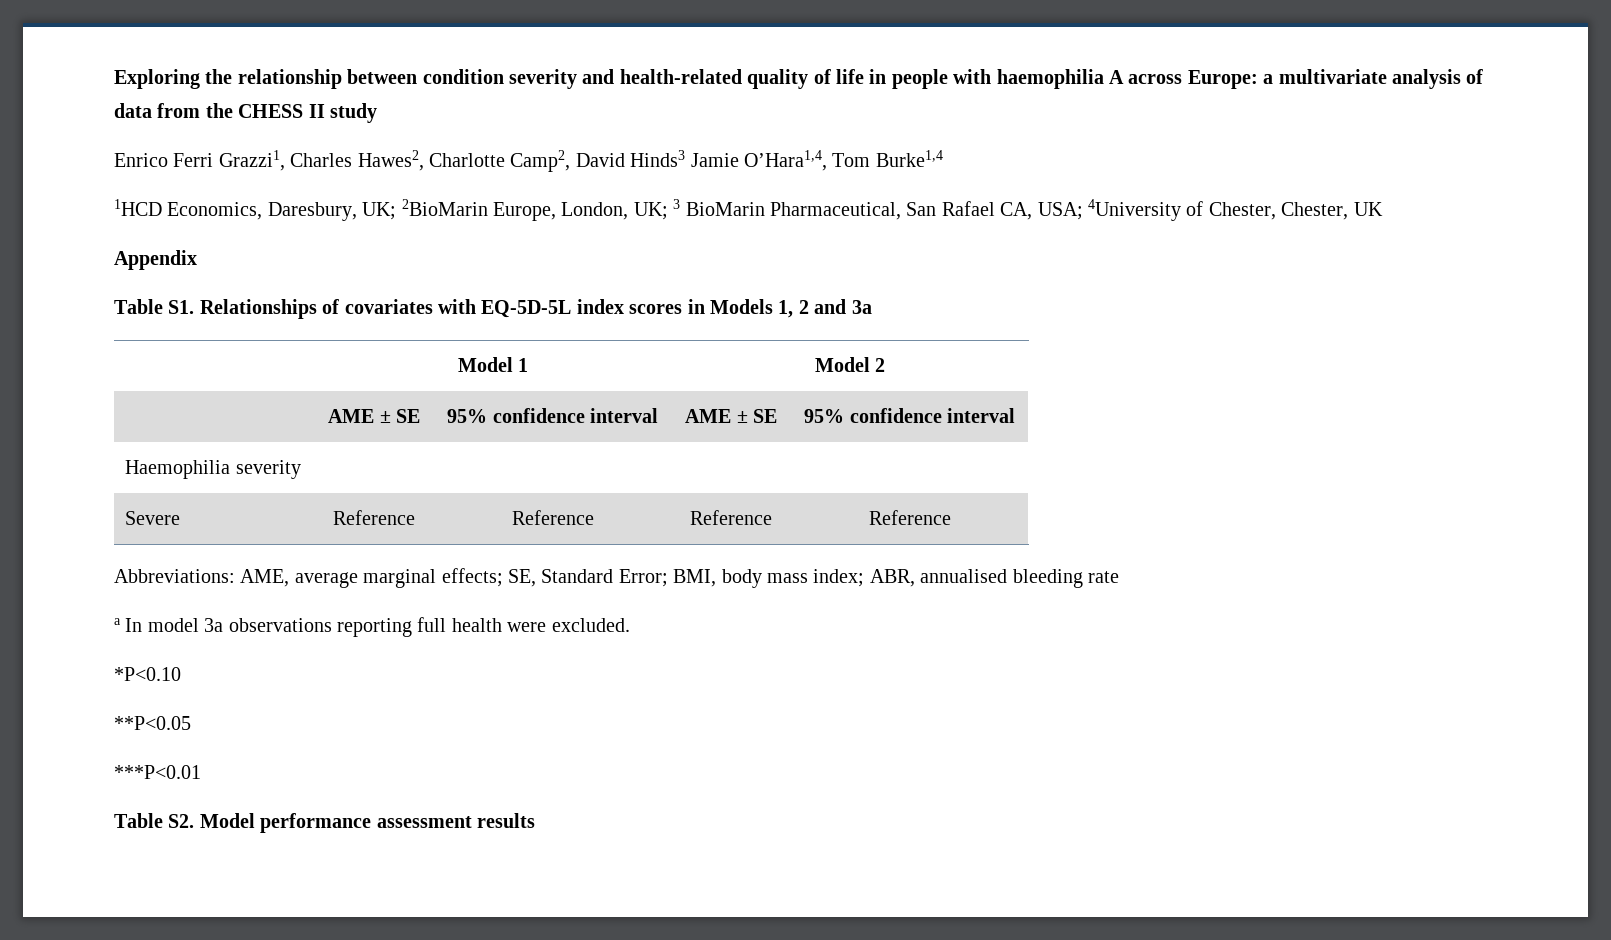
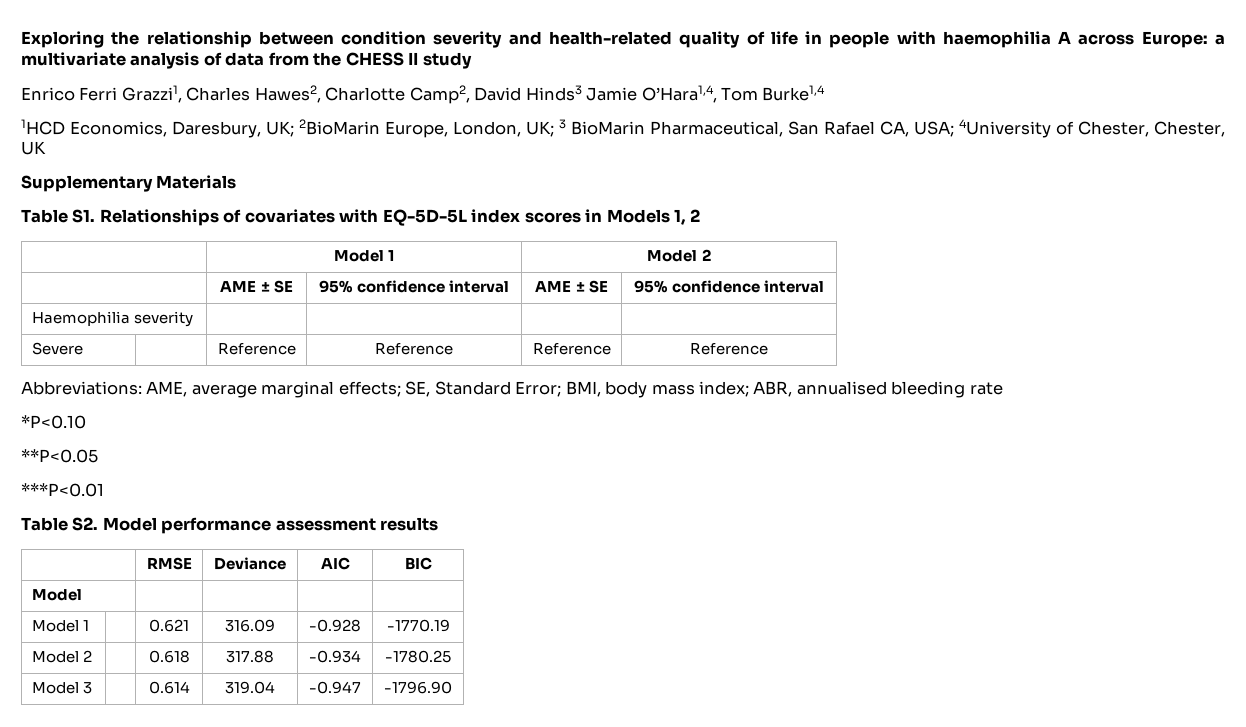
[114,250,197,270] Appendix -> [21,175,237,192] Supplementary Materials
[814,299,872,314] and 3a -> (701, 215) none
[114,617,630,637] // a In model 3a observations reporting full health were excluded. -> (1003, 388) none
(535, 820) none -> [146,557,192,570] [214,557,286,570] [320,557,350,570] [404,557,432,570] [31,589,82,601] [31,620,89,632] [149,619,189,632] [225,619,275,632] [309,619,361,632] [386,619,450,632] [31,650,92,663] [148,650,190,663] [226,650,274,663] [309,650,361,663] [385,650,451,663] [31,682,92,694] [148,681,190,694] [225,681,275,694] [309,681,361,694] [384,681,452,694] // | RMSE | Deviance | AIC | BIC // Model | | | | // Model 1 | | 0.621 | 316.09 | -0.928 | -1770.19 // Model 2 | | 0.618 | 317.88 | -0.934 | -1780.25 // Model 3 | | 0.614 | 319.04 | -0.947 | -1796.90

